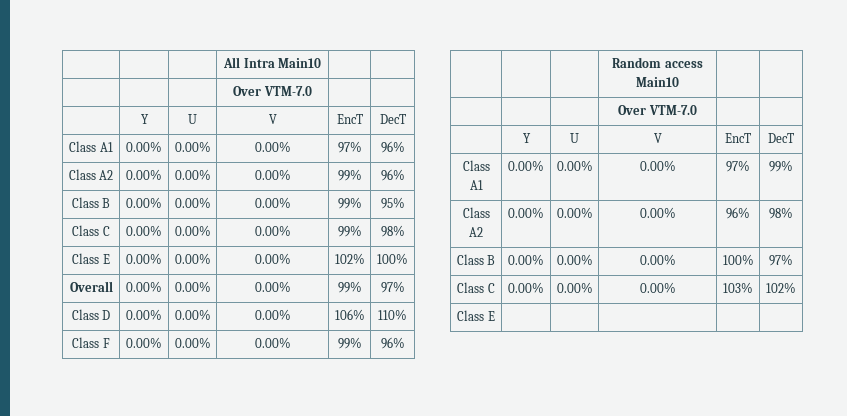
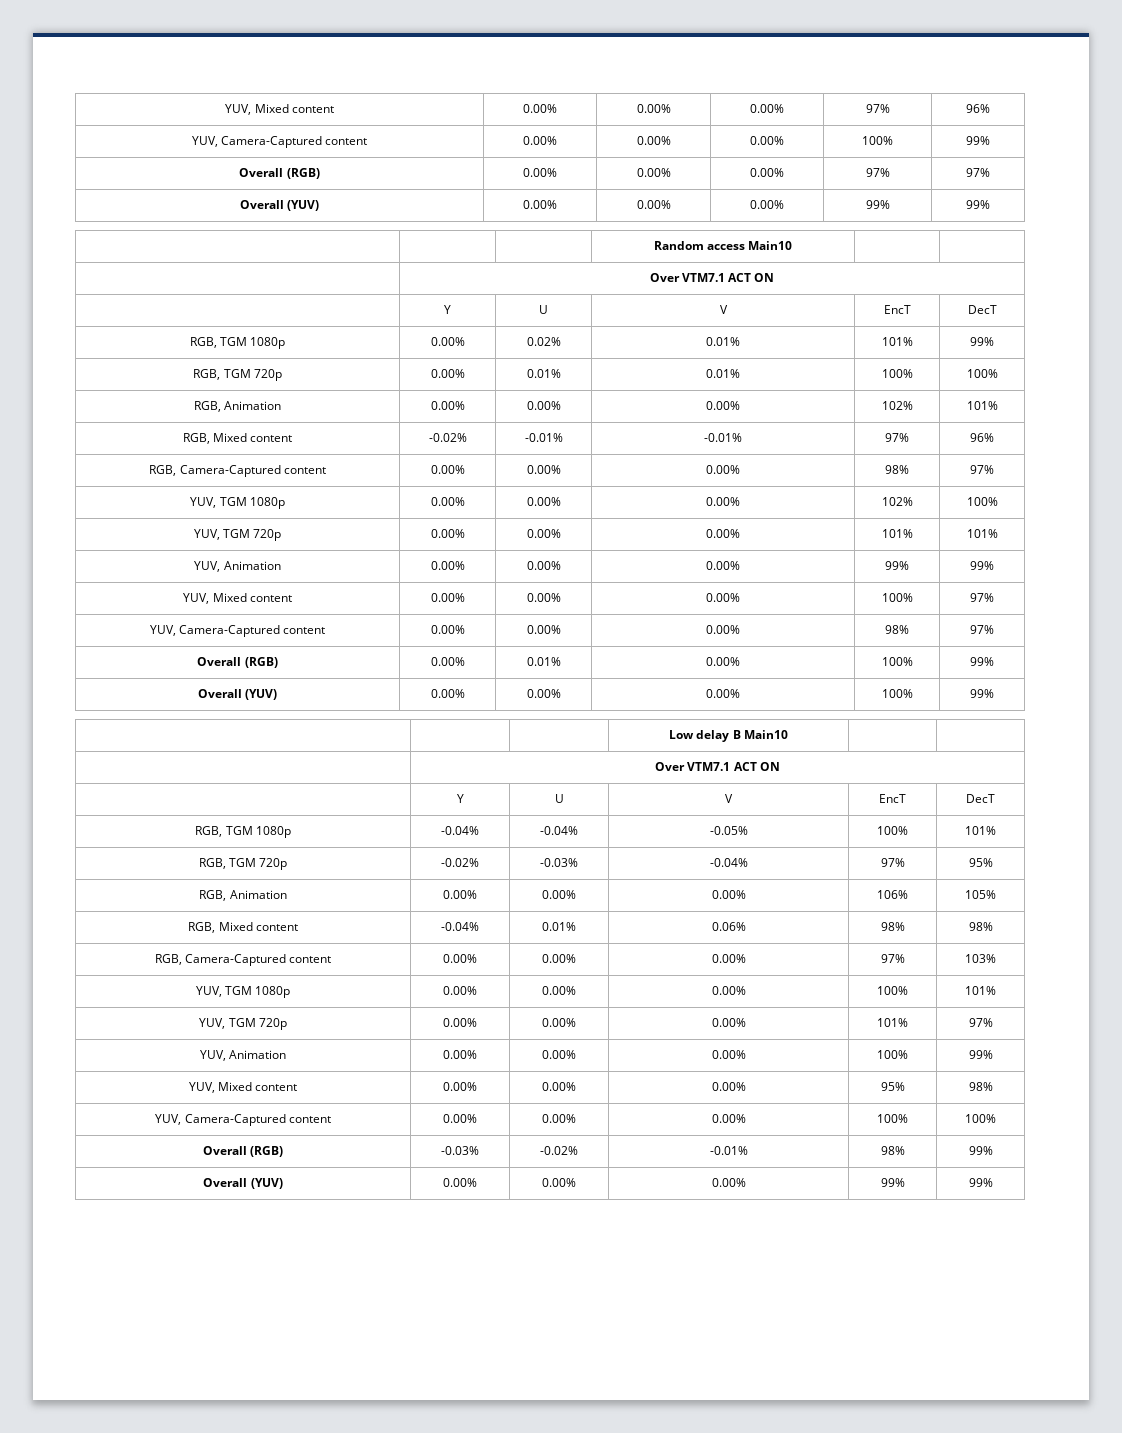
[222,57,322,68] [233,86,312,96] [140,114,149,124] [188,114,197,124] [268,114,277,124] [336,114,363,124] [379,114,406,124] [69,141,113,152] [126,141,162,152] [174,141,211,152] [254,141,291,152] [337,141,362,153] [380,141,405,153] [68,169,114,180] [126,169,162,180] [174,169,211,180] [254,169,291,180] [337,169,362,181] [380,169,405,181] [71,197,111,208] [126,197,162,208] [174,197,211,208] [254,197,291,208] [337,197,362,209] [380,197,405,209] [72,225,110,236] [126,225,162,236] [174,225,211,236] [254,225,291,236] [337,225,362,237] [380,225,405,237] [72,253,110,264] | | | All Intra Main10 | | // | | | Over VTM-7.0 | | // | Y | U | V | EncT | DecT // Class A1 | 0.00% | 0.00% | 0.00% | 97% | 96% // Class A2 | 0.00% | 0.00% | 0.00% | 99% | 96% // Class B | 0.00% | 0.00% | 0.00% | 99% | 95% // Class C | 0.00% | 0.00% | 0.00% | 99% | 98% // Class E -> [225,104,334,115] [523,104,557,113] [636,104,671,113] [750,104,784,113] [865,104,890,113] [966,104,990,113] [191,136,368,148] [523,136,557,145] [636,136,671,145] [750,136,784,145] [862,136,893,145] [966,136,990,145] [239,168,320,179] [523,168,557,177] [636,168,671,177] [750,168,784,177] [865,168,890,177] [966,168,990,177] [239,200,320,211] [523,200,557,209] [636,200,671,209] [750,200,784,209] [865,200,890,209] [966,200,990,209] [653,241,793,250] [649,273,775,282] [444,305,451,314] [539,305,548,314] [719,305,728,314] [883,305,911,314] [967,305,997,314] [189,337,286,349] [430,337,465,346] [526,337,561,346] [706,337,740,346] [881,337,913,346] [970,337,994,346] [193,369,282,381] [430,369,465,378] [526,369,561,378] [706,369,740,378] [881,369,913,378] [966,369,998,378] [193,401,282,412] [430,401,465,410] [526,401,561,410] [706,401,740,410] [881,401,913,410] [966,401,998,410] [182,433,293,444] [428,433,467,442] [524,433,563,442] [704,433,742,442] [885,433,909,442] [970,433,994,442] [149,465,326,477] [430,465,465,474] [526,465,561,474] [706,465,740,474] [885,465,909,474] [970,465,994,474] [190,497,285,509] YUV, Mixed content | 0.00% | 0.00% | 0.00% | 97% | 96% // YUV, Camera-Captured content | 0.00% | 0.00% | 0.00% | 100% | 99% // Overall (RGB) | 0.00% | 0.00% | 0.00% | 97% | 97% // Overall (YUV) | 0.00% | 0.00% | 0.00% | 99% | 99% // | | | Random access Main10 | | // | Over VTM7.1 ACT ON // | Y | U | V | EncT | DecT // RGB, TGM 1080p | 0.00% | 0.02% | 0.01% | 101% | 99% // RGB, TGM 720p | 0.00% | 0.01% | 0.01% | 100% | 100% // RGB, Animation | 0.00% | 0.00% | 0.00% | 102% | 101% // RGB, Mixed content | -0.02% | -0.01% | -0.01% | 97% | 96% // RGB, Camera-Captured content | 0.00% | 0.00% | 0.00% | 98% | 97% // YUV, TGM 1080p
[69,281,113,292] [126,281,162,292] [174,281,211,292] [254,281,291,292] [337,281,362,293] [380,281,405,293] [71,309,111,320] [126,309,162,320] [174,309,211,320] [254,309,291,320] [334,309,365,320] [378,309,407,320] [72,337,110,348] [126,337,162,348] [174,337,211,348] [254,337,291,348] [337,337,362,349] [380,337,405,349] [612,57,703,68] [636,77,679,87] [618,105,697,115] [522,133,531,143] [570,133,579,143] [653,133,662,143] [725,133,751,143] [768,133,794,143] [462,160,490,171] [469,180,483,190] [508,160,544,171] [556,160,593,171] [639,160,676,171] [726,160,750,172] [769,160,793,172] [462,207,490,218] [469,227,483,237] [508,207,544,218] [556,207,593,218] [639,207,676,218] [726,207,750,219] [769,207,793,219] [456,254,496,265] [508,254,544,265] [556,254,593,265] [639,254,676,265] [722,254,754,265] [769,254,793,266] [457,282,495,293] [508,282,544,293] [556,282,593,293] [639,282,676,293] [723,282,753,293] [766,282,796,293] [457,310,495,321] Overall | 0.00% | 0.00% | 0.00% | 99% | 97% // Class D | 0.00% | 0.00% | 0.00% | 106% | 110% // Class F | 0.00% | 0.00% | 0.00% | 99% | 96% // | | | Random access Main10 | | // | | | Over VTM-7.0 | | // | Y | U | V | EncT | DecT // Class A1 | 0.00% | 0.00% | 0.00% | 97% | 99% // Class A2 | 0.00% | 0.00% | 0.00% | 96% | 98% // Class B | 0.00% | 0.00% | 0.00% | 100% | 97% // Class C | 0.00% | 0.00% | 0.00% | 103% | 102% // Class E | | | | | -> [193,529,282,541] [430,529,465,538] [526,529,561,538] [706,529,740,538] [881,529,913,538] [966,529,998,538] [194,561,281,572] [430,561,465,570] [526,561,561,570] [706,561,740,570] [885,561,909,570] [970,561,994,570] [183,593,292,604] [430,593,465,602] [526,593,561,602] [706,593,740,602] [881,593,913,602] [970,593,994,602] [149,625,326,637] [430,625,465,634] [526,625,561,634] [706,625,740,634] [885,625,909,634] [970,625,994,634] [197,657,278,668] [430,657,465,666] [526,657,561,666] [706,657,740,666] [881,657,913,666] [970,657,994,666] [197,689,278,700] [430,689,465,698] [526,689,561,698] [706,689,740,698] [881,689,913,698] [970,689,994,698] [669,730,788,742] [655,762,780,771] [456,794,464,803] [554,794,564,803] [725,794,733,803] [879,794,906,803] [966,794,995,803] [195,826,291,838] [441,826,479,835] [540,826,578,835] [709,826,748,835] [877,826,908,835] [965,826,996,835] [198,858,288,870] [441,858,479,867] [540,858,578,867] [709,858,748,867] [880,858,905,867] [968,858,993,867] [199,890,287,901] [443,890,477,899] [542,890,576,899] [711,890,746,899] [877,890,908,899] [965,890,996,899] [188,922,298,933] [441,922,479,931] [542,922,576,931] [711,922,746,931] [880,922,905,931] [968,922,993,931] [154,954,332,966] [443,954,477,963] [542,954,576,963] [711,954,746,963] [880,954,905,963] [965,954,996,963] [195,986,291,998] [443,986,477,995] [542,986,576,995] [711,986,746,995] [877,986,908,995] [965,986,996,995] [199,1018,287,1030] [443,1018,477,1027] [542,1018,576,1027] [711,1018,746,1027] [877,1018,908,1027] [968,1018,993,1027] [199,1050,287,1061] [443,1050,477,1059] [542,1050,576,1059] [711,1050,746,1059] [877,1050,908,1059] [968,1050,993,1059] [188,1082,298,1093] [443,1082,477,1091] [542,1082,576,1091] [711,1082,746,1091] [880,1082,905,1091] [968,1082,993,1091] [155,1114,331,1126] [443,1114,477,1123] [542,1114,576,1123] [711,1114,746,1123] [877,1114,908,1123] [965,1114,996,1123] [202,1146,284,1157] [441,1146,479,1155] [540,1146,578,1155] [709,1146,748,1155] [880,1146,905,1155] [968,1146,993,1155] [203,1178,283,1189] [443,1178,477,1187] [542,1178,576,1187] [711,1178,746,1187] [880,1178,905,1187] [968,1178,993,1187] YUV, TGM 720p | 0.00% | 0.00% | 0.00% | 101% | 101% // YUV, Animation | 0.00% | 0.00% | 0.00% | 99% | 99% // YUV, Mixed content | 0.00% | 0.00% | 0.00% | 100% | 97% // YUV, Camera-Captured content | 0.00% | 0.00% | 0.00% | 98% | 97% // Overall (RGB) | 0.00% | 0.01% | 0.00% | 100% | 99% // Overall (YUV) | 0.00% | 0.00% | 0.00% | 100% | 99% // | | | Low delay B Main10 | | // | Over VTM7.1 ACT ON // | Y | U | V | EncT | DecT // RGB, TGM 1080p | -0.04% | -0.04% | -0.05% | 100% | 101% // RGB, TGM 720p | -0.02% | -0.03% | -0.04% | 97% | 95% // RGB, Animation | 0.00% | 0.00% | 0.00% | 106% | 105% // RGB, Mixed content | -0.04% | 0.01% | 0.06% | 98% | 98% // RGB, Camera-Captured content | 0.00% | 0.00% | 0.00% | 97% | 103% // YUV, TGM 1080p | 0.00% | 0.00% | 0.00% | 100% | 101% // YUV, TGM 720p | 0.00% | 0.00% | 0.00% | 101% | 97% // YUV, Animation | 0.00% | 0.00% | 0.00% | 100% | 99% // YUV, Mixed content | 0.00% | 0.00% | 0.00% | 95% | 98% // YUV, Camera-Captured content | 0.00% | 0.00% | 0.00% | 100% | 100% // Overall (RGB) | -0.03% | -0.02% | -0.01% | 98% | 99% // Overall (YUV) | 0.00% | 0.00% | 0.00% | 99% | 99%

